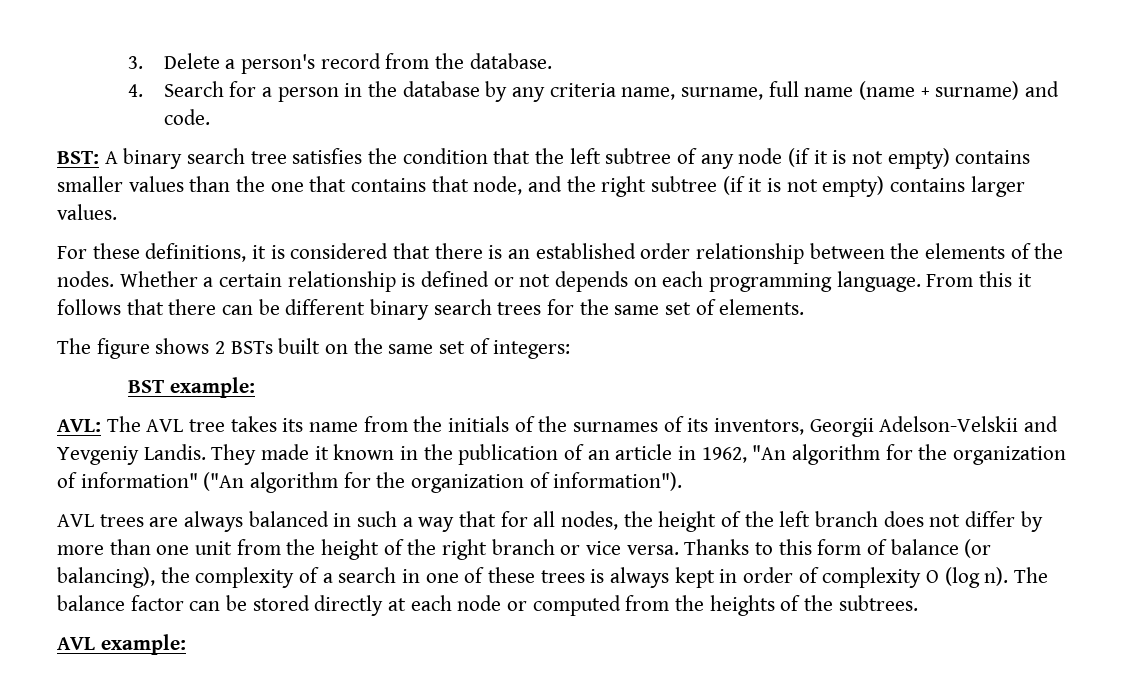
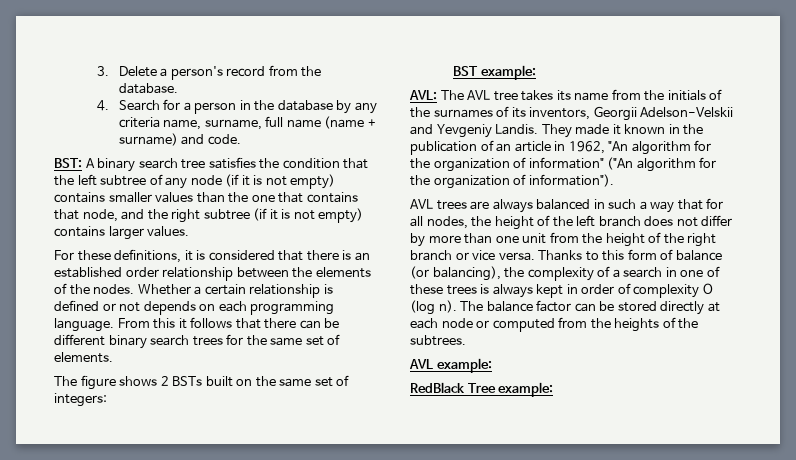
(186, 644) none -> [410,382,554,397] // RedBlack Tree example:

